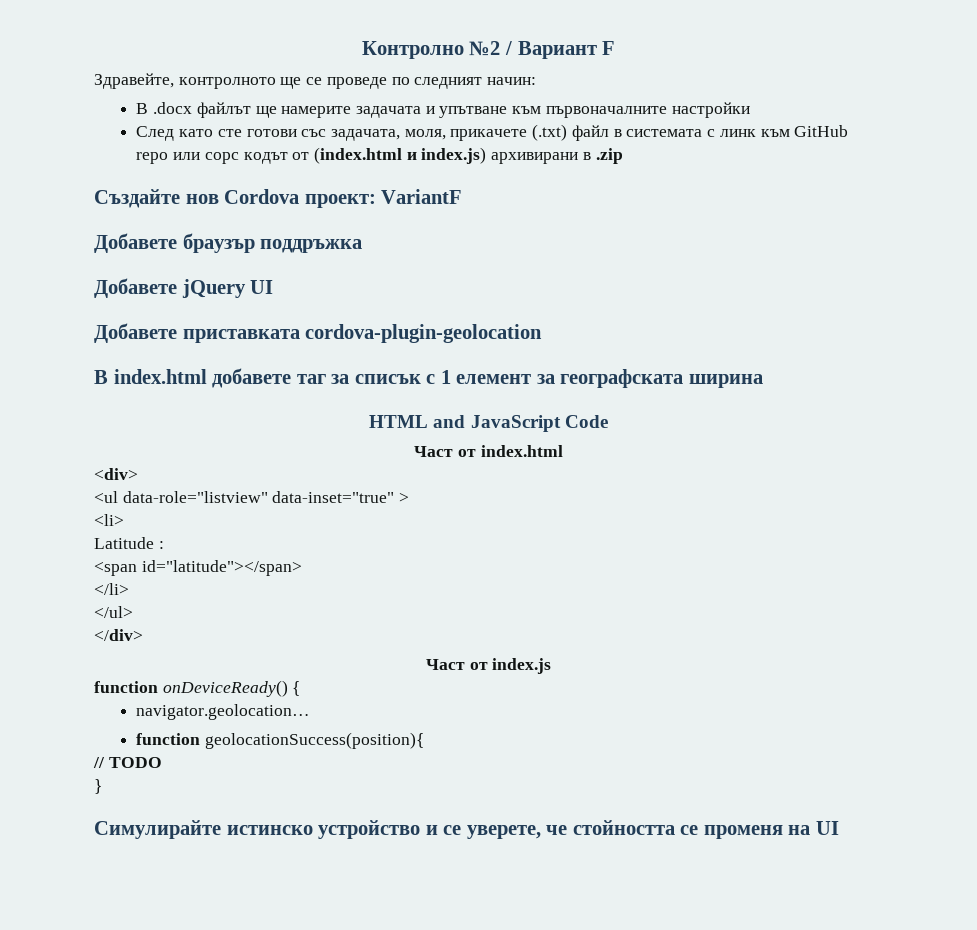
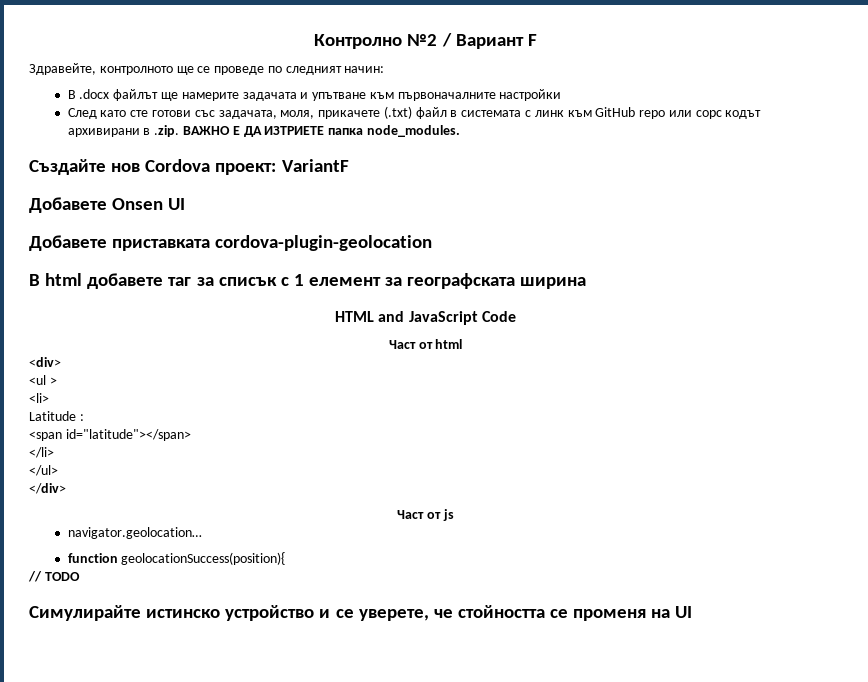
[292,147,623,164] от (index.html и index.js) архивирани в .zip -> [67,125,460,137] архивирани в .zip. ВАЖНО Е ДА ИЗТРИЕТЕ папка node_modules.
[182,233,363,253] [94,278,246,298] браузър поддръжка // Добавете jQuery -> [112,198,164,210] Onsen
[113,369,207,384] index.html -> [45,273,83,286] html
[480,445,563,457] index.html -> [435,339,463,349] html
[122,491,395,503] data-role="listview" data-inset="true" -> (46, 380) none
[492,658,552,674] [94,680,301,697] index.js // function onDeviceReady() { -> [442,509,454,521] js
[94,779,102,794] // } -> (80, 576) none

